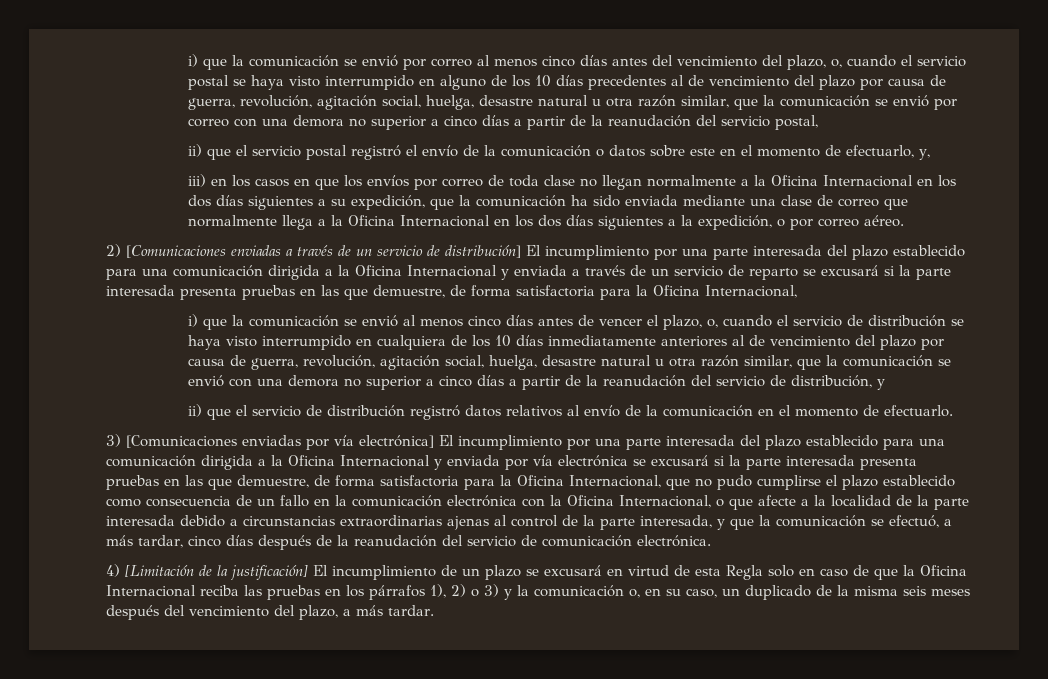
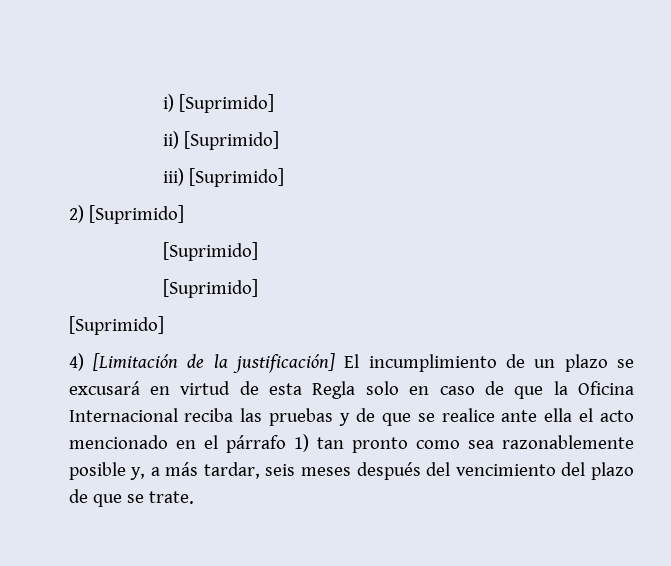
[188,54,967,70] [188,75,947,90] [188,95,958,110] [188,115,819,130] [188,144,931,160] [188,174,957,190] [188,195,909,210] [188,215,905,230] [105,244,965,260] [105,265,951,280] [105,285,797,300] [188,314,965,330] [188,335,945,350] [188,355,952,370] [188,375,886,390] [188,404,954,420] [105,434,945,450] [105,455,917,470] [105,475,955,490] [105,495,969,510] [105,515,952,530] [105,535,711,550] i) que la comunicación se envió por correo al menos cinco días antes del vencimiento del plazo, o, cuando el servicio postal se haya visto interrumpido en alguno de los 10 días precedentes al de vencimiento del plazo por causa de guerra, revolución, agitación social, huelga, desastre natural u otra razón similar, que la comunicación se envió por correo con una demora no superior a cinco días a partir de la reanudación del servicio postal, // ii) que el servicio postal registró el envío de la comunicación o datos sobre este en el momento de efectuarlo, y, // iii) en los casos en que los envíos por correo de toda clase no llegan normalmente a la Oficina Internacional en los dos días siguientes a su expedición, que la comunicación ha sido enviada mediante una clase de correo que normalmente llega a la Oficina Internacional en los dos días siguientes a la expedición, o por correo aéreo. // 2) [Comunicaciones enviadas a través de un servicio de distribución] El incumplimiento por una parte interesada del plazo establecido para una comunicación dirigida a la Oficina Internacional y enviada a través de un servicio de reparto se excusará si la parte interesada presenta pruebas en las que demuestre, de forma satisfactoria para la Oficina Internacional, // i) que la comunicación se envió al menos cinco días antes de vencer el plazo, o, cuando el servicio de distribución se haya visto interrumpido en cualquiera de los 10 días inmediatamente anteriores al de vencimiento del plazo por causa de guerra, revolución, agitación social, huelga, desastre natural u otra razón similar, que la comunicación se envió con una demora no superior a cinco días a partir de la reanudación del servicio de distribución, y // ii) que el servicio de distribución registró datos relativos al envío de la comunicación en el momento de efectuarlo. // 3) [Comunicaciones enviadas por vía electrónica] El incumplimiento por una parte interesada del plazo establecido para una comunicación dirigida a la Oficina Internacional y enviada por vía electrónica se excusará si la parte interesada presenta pruebas en las que demuestre, de forma satisfactoria para la Oficina Internacional, que no pudo cumplirse el plazo establecido como consecuencia de un fallo en la comunicación electrónica con la Oficina Internacional, o que afecte a la localidad de la parte interesada debido a circunstancias extraordinarias ajenas al control de la parte interesada, y que la comunicación se efectuó, a más tardar, cinco días después de la reanudación del servicio de comunicación electrónica. -> [163,94,275,113] [163,131,280,150] [163,168,285,187] [68,205,184,224] [163,242,259,261] [163,279,259,298] [68,316,164,335] i) [Suprimido] // ii) [Suprimido] // iii) [Suprimido] // 2) [Suprimido] // [Suprimido] // [Suprimido] // [Suprimido]
[324,584,898,600] en los párrafos 1), 2) o 3) y la comunicación o, en su caso, un duplicado de la misma -> [339,408,634,426] [68,434,634,453] [68,462,260,480] y de que se realice ante ella el acto mencionado en el párrafo 1) tan pronto como sea razonablemente posible y, a más tardar,
[298,605,434,620] plazo, a más tardar. -> [590,462,634,480] [68,489,194,507] plazo de que se trate.

